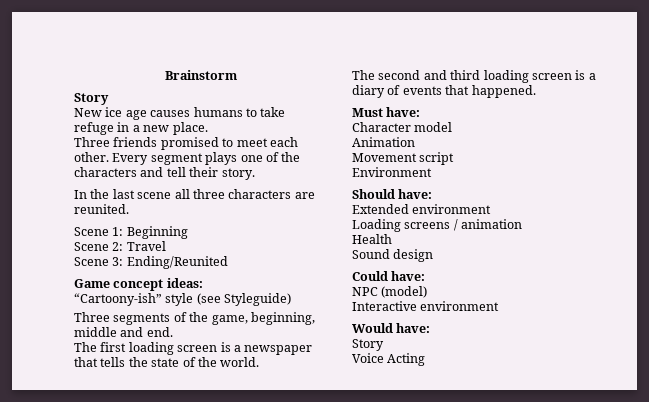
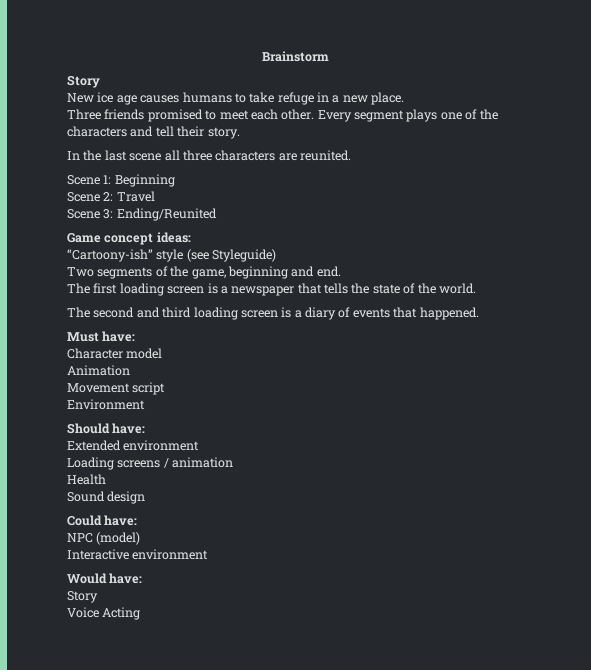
[74,312,110,322] Three -> [67,267,94,277] Two
[250,312,315,325] [74,327,117,337] beginning, middle -> [227,266,288,279] beginning

